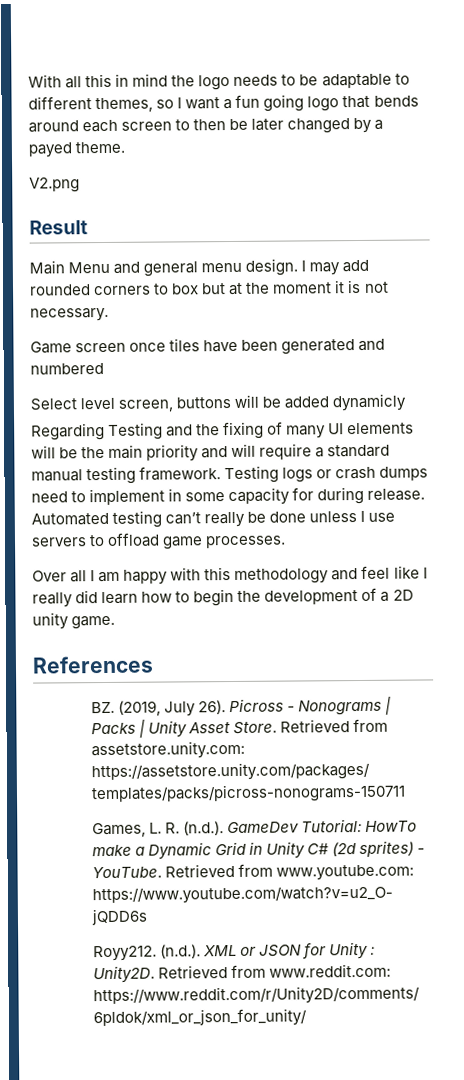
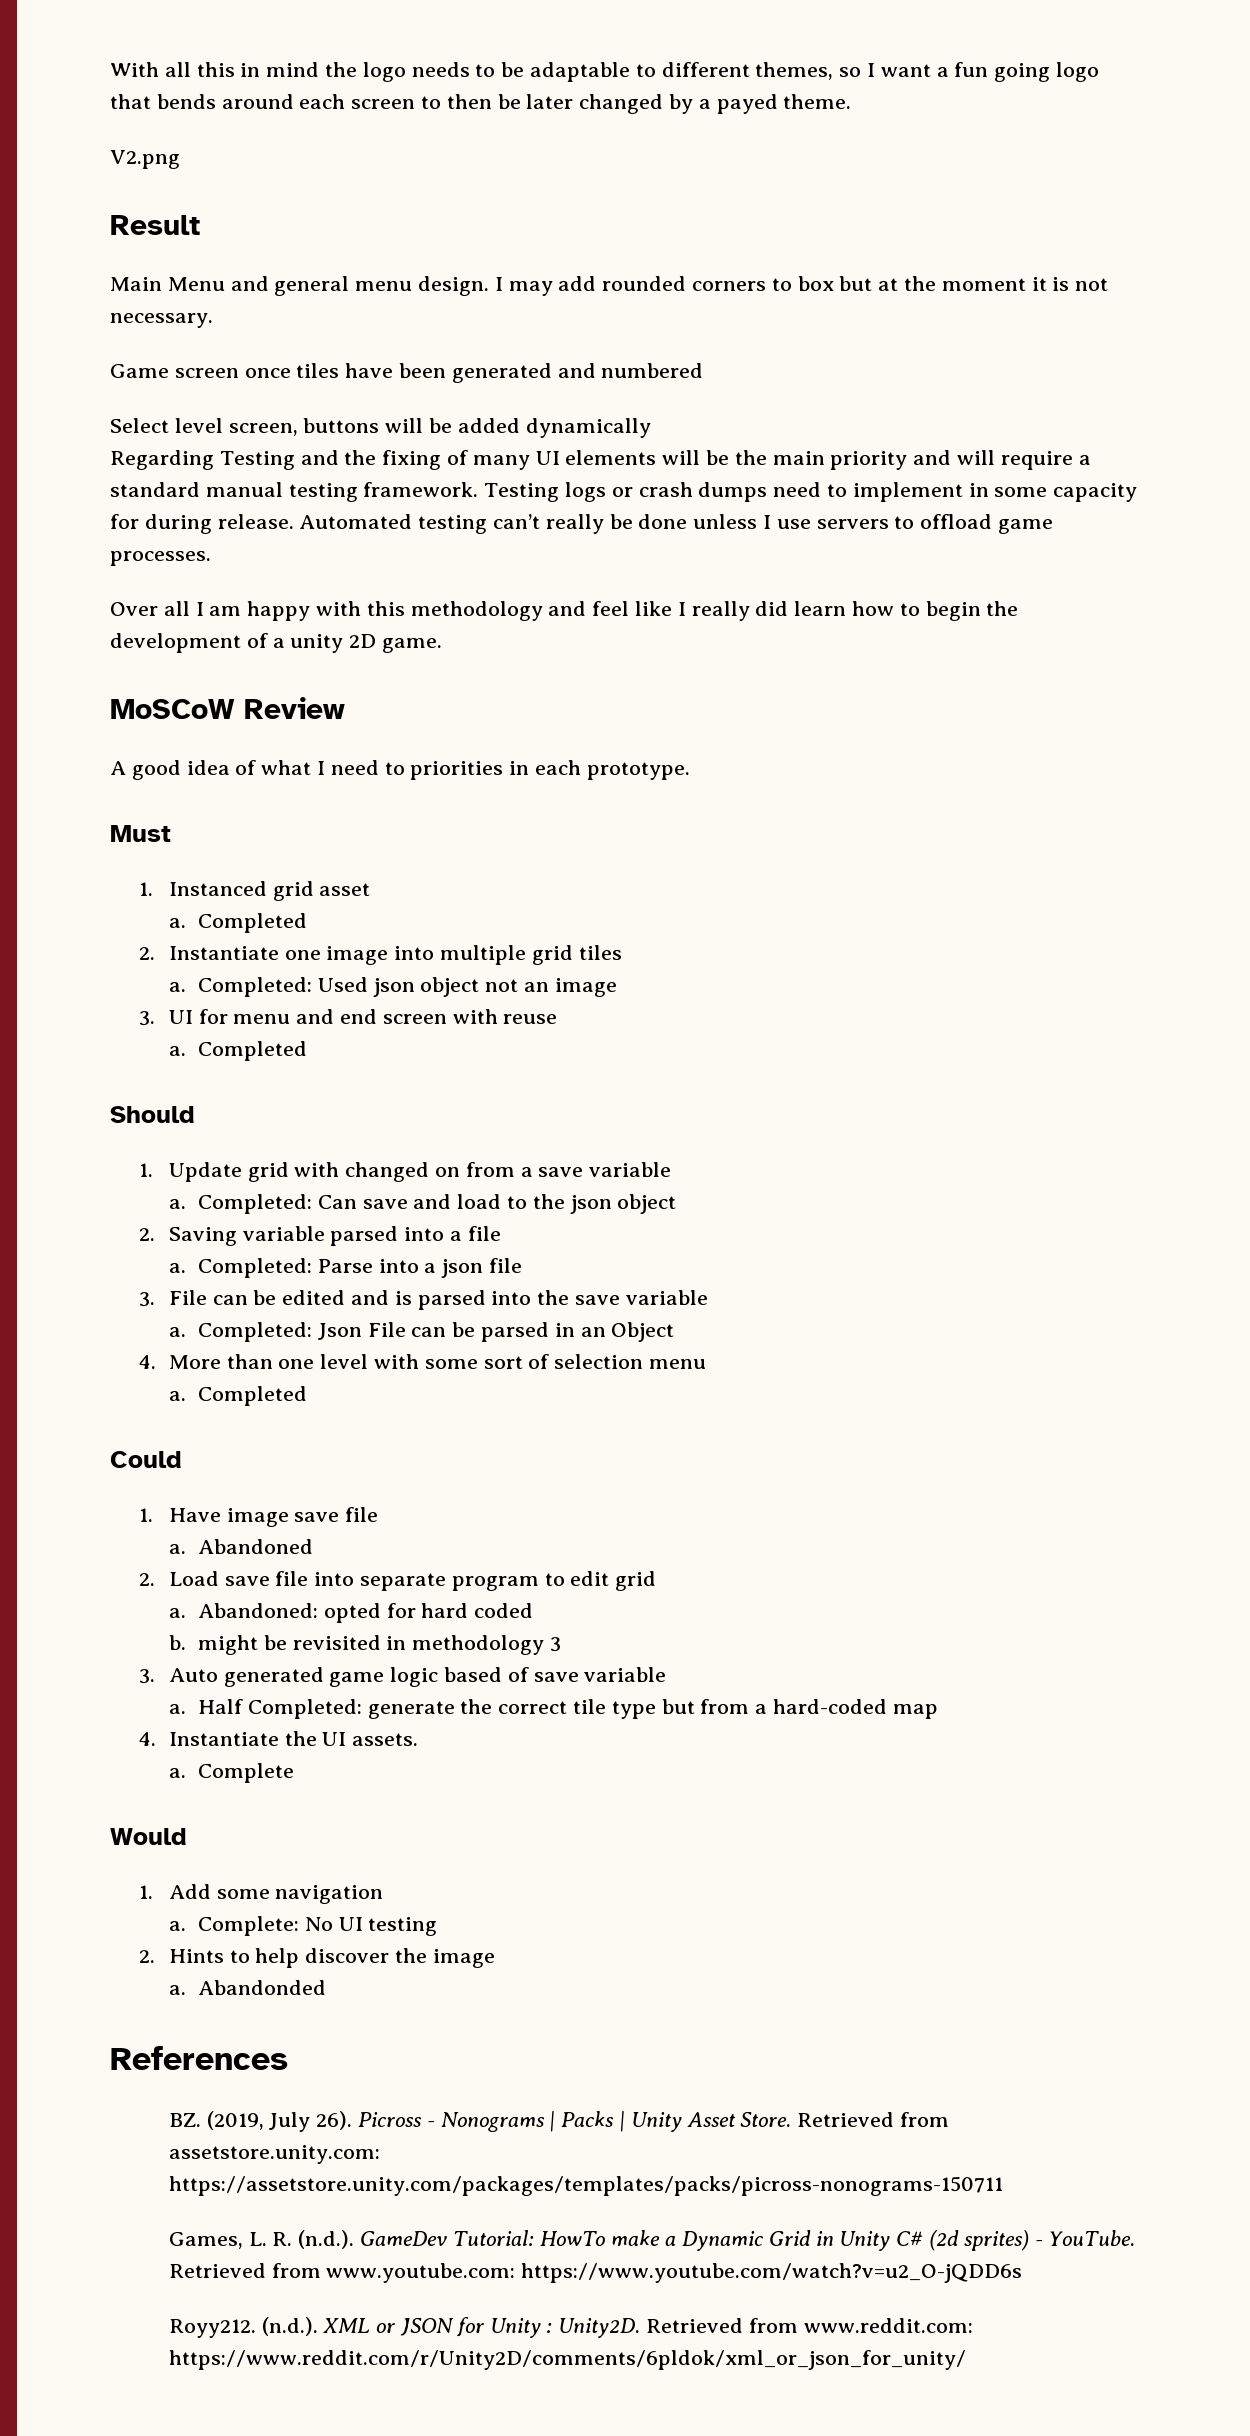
[332,393,407,412] dynamicly -> [525,418,651,438] dynamically
[392,589,414,601] [32,612,69,630] 2D unity -> [290,634,377,653] unity 2D
(116, 622) none -> [110,697,345,719] [110,760,690,780] [110,825,171,842] [139,881,371,901] [168,913,308,933] [139,945,622,965] [168,977,617,997] [139,1009,558,1026] [168,1041,308,1061] [110,1106,195,1123] [139,1162,672,1182] [168,1194,677,1214] [139,1226,501,1246] [168,1258,523,1278] [139,1290,708,1310] [168,1322,675,1342] [139,1354,706,1369] [168,1386,308,1406] [110,1451,182,1468] [139,1507,379,1527] [168,1539,314,1554] [139,1571,657,1591] [168,1603,534,1623] [168,1635,562,1655] [139,1667,667,1687] [168,1699,938,1719] [139,1731,419,1746] [168,1763,295,1783] [110,1828,187,1845] [139,1884,384,1904] [168,1916,438,1936] [139,1948,495,1968] [168,1980,327,1995] // MoSCoW Review // A good idea of what I need to priorities in each prototype. // Must // 1. Instanced grid asset // a. Completed // 2. Instantiate one image into multiple grid tiles // a. Completed: Used json object not an image // 3. UI for menu and end screen with reuse // a. Completed // Should // 1. Update grid with changed on from a save variable // a. Completed: Can save and load to the json object // 2. Saving variable parsed into a file // a. Completed: Parse into a json file // 3. File can be edited and is parsed into the save variable // a. Completed: Json File can be parsed in an Object // 4. More than one level with some sort of selection menu // a. Completed // Could // 1. Have image save file // a. Abandoned // 2. Load save file into separate program to edit grid // a. Abandoned: opted for hard coded // b. might be revisited in methodology 3 // 3. Auto generated game logic based of save variable // a. Half Completed: generate the correct tile type but from a hard-coded map // 4. Instantiate the UI assets. // a. Complete // Would // 1. Add some navigation // a. Complete: No UI testing // 2. Hints to help discover the image // a. Abandonded

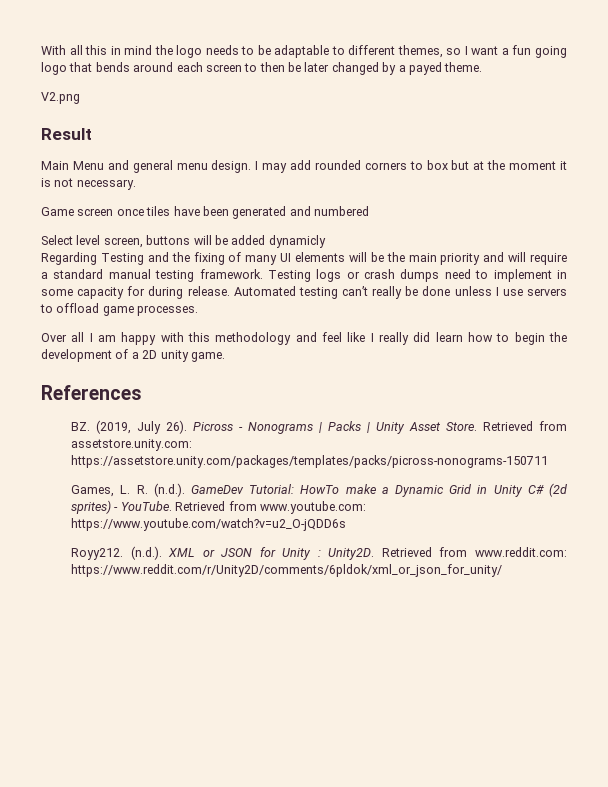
[525,418,651,438] dynamically -> [268,235,326,248] dynamicly
[290,634,377,653] unity 2D -> [142,350,189,362] 2D unity
[110,697,345,719] [110,760,690,780] [110,825,171,842] [139,881,371,901] [168,913,308,933] [139,945,622,965] [168,977,617,997] [139,1009,558,1026] [168,1041,308,1061] [110,1106,195,1123] [139,1162,672,1182] [168,1194,677,1214] [139,1226,501,1246] [168,1258,523,1278] [139,1290,708,1310] [168,1322,675,1342] [139,1354,706,1369] [168,1386,308,1406] [110,1451,182,1468] [139,1507,379,1527] [168,1539,314,1554] [139,1571,657,1591] [168,1603,534,1623] [168,1635,562,1655] [139,1667,667,1687] [168,1699,938,1719] [139,1731,419,1746] [168,1763,295,1783] [110,1828,187,1845] [139,1884,384,1904] [168,1916,438,1936] [139,1948,495,1968] [168,1980,327,1995] // MoSCoW Review // A good idea of what I need to priorities in each prototype. // Must // 1. Instanced grid asset // a. Completed // 2. Instantiate one image into multiple grid tiles // a. Completed: Used json object not an image // 3. UI for menu and end screen with reuse // a. Completed // Should // 1. Update grid with changed on from a save variable // a. Completed: Can save and load to the json object // 2. Saving variable parsed into a file // a. Completed: Parse into a json file // 3. File can be edited and is parsed into the save variable // a. Completed: Json File can be parsed in an Object // 4. More than one level with some sort of selection menu // a. Completed // Could // 1. Have image save file // a. Abandoned // 2. Load save file into separate program to edit grid // a. Abandoned: opted for hard coded // b. might be revisited in methodology 3 // 3. Auto generated game logic based of save variable // a. Half Completed: generate the correct tile type but from a hard-coded map // 4. Instantiate the UI assets. // a. Complete // Would // 1. Add some navigation // a. Complete: No UI testing // 2. Hints to help discover the image // a. Abandonded -> (225, 357) none

